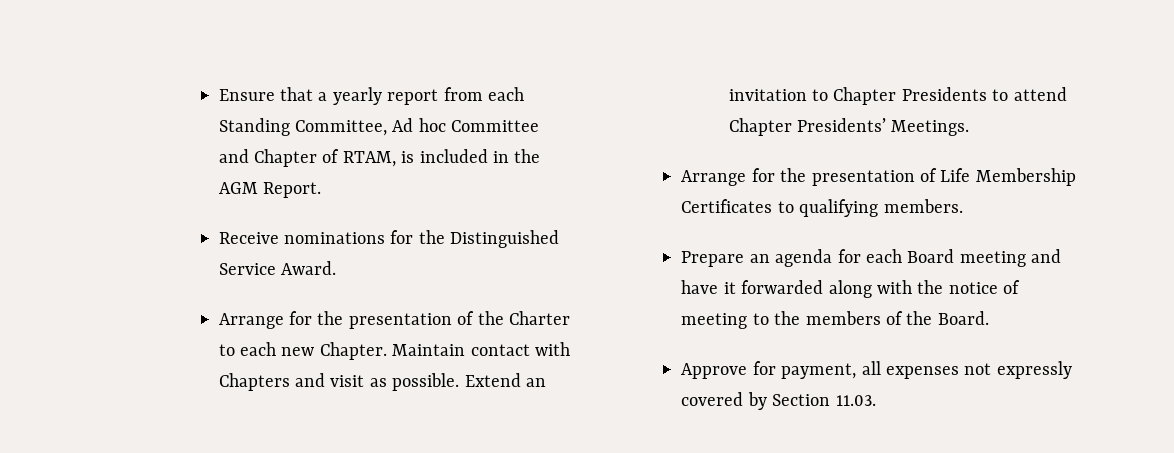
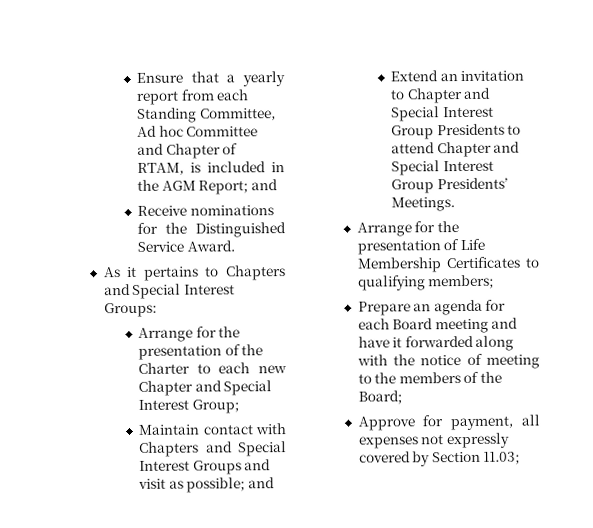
[263,182,322,198] Report. -> [198,179,279,195] Report; and
(337, 268) none -> [103,265,286,281] [103,283,235,299] [103,302,157,318] // As it pertains to Chapters and Special Interest Groups:
[319,342,387,360] Chapter. -> [138,380,273,396] [138,399,239,414] Chapter and Special Interest Group; //
[330,373,460,391] visit as possible. -> [238,441,287,457] [139,459,272,475] [138,477,276,493] Special Interest Groups and visit as possible; and //
[901,87,1067,101] [728,118,792,136] Presidents to attend Chapter -> [463,87,492,100] [391,106,494,122] [391,123,522,140] [391,141,521,158] [391,160,494,176] [391,179,435,194] and Special Interest Group Presidents to attend Chapter and Special Interest Group
[883,199,963,213] members. -> [428,274,495,290] members;
[937,311,989,325] Board. -> [357,390,402,405] Board;
[835,395,876,406] 11.03. -> [483,451,521,465] 11.03;

